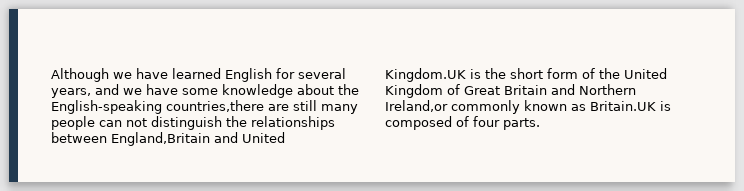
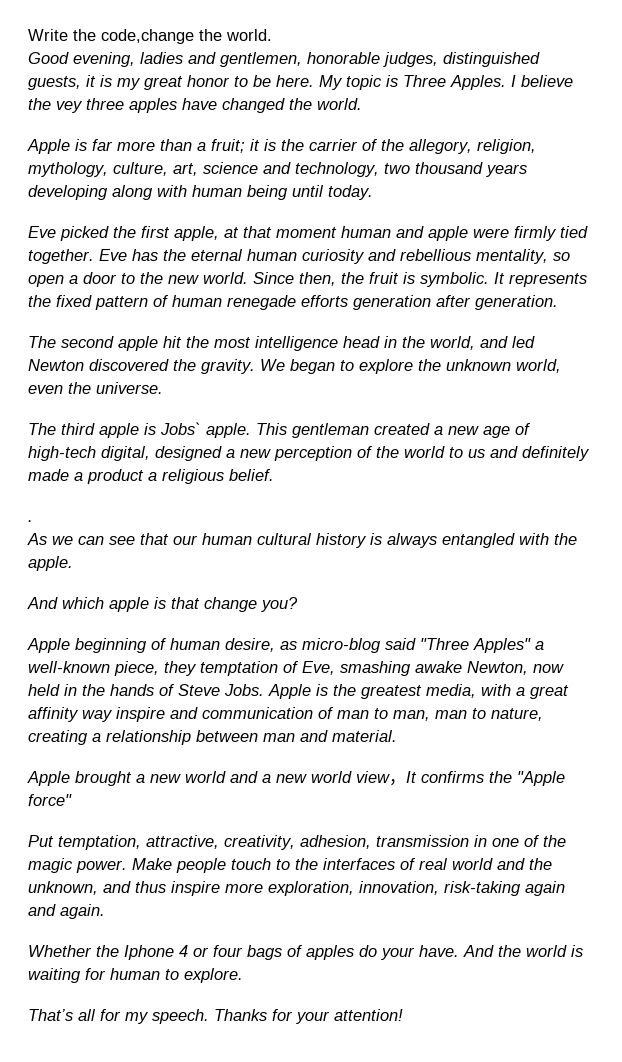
[51,68,346,82] [51,84,359,98] [51,100,358,114] [51,116,335,130] [51,132,285,146] [385,68,667,82] [385,84,636,98] [385,100,671,114] [385,116,540,130] Although we have learned English for several years, and we have some knowledge about the English-speaking countries,there are still many people can not distinguish the relationships between England,Britain and United Kingdom.UK is the short form of the United Kingdom of Great Britain and Northern Ireland,or commonly known as Britain.UK is composed of four parts. -> [28,29,272,44] [28,52,540,67] [28,75,573,90] [28,98,362,113] [27,139,536,154] [28,162,527,177] [28,185,373,200] [28,226,588,241] [28,249,570,264] [28,272,587,287] [28,295,558,310] [28,336,535,351] [28,359,561,374] [28,382,163,394] [28,422,531,438] [28,446,590,461] [28,469,274,484] [28,520,33,522] [27,533,577,548] [28,556,73,571] [27,597,298,612] [27,638,544,653] [28,661,564,676] [28,684,569,699] [28,707,543,722] [28,730,397,745] [27,771,565,786] [28,794,72,806] [28,835,566,850] [28,858,552,873] [28,881,565,896] [28,904,105,919] [28,945,583,960] [28,968,243,983] [28,1009,403,1024] Write the code,change the world. // Good evening, ladies and gentlemen, honorable judges, distinguished guests, it is my great honor to be here. My topic is Three Apples. I believe the vey three apples have changed the world. // Apple is far more than a fruit; it is the carrier of the allegory, religion, mythology, culture, art, science and technology, two thousand years developing along with human being until today. // Eve picked the first apple, at that moment human and apple were firmly tied together. Eve has the eternal human curiosity and rebellious mentality, so open a door to the new world. Since then, the fruit is symbolic. It represents the fixed pattern of human renegade efforts generation after generation. // The second apple hit the most intelligence head in the world, and led Newton discovered the gravity. We began to explore the unknown world, even the universe. // The third apple is Jobs` apple. This gentleman created a new age of high-tech digital, designed a new perception of the world to us and definitely made a product a religious belief. // . // As we can see that our human cultural history is always entangled with the apple. // And which apple is that change you? // Apple beginning of human desire, as micro-blog said "Three Apples" a well-known piece, they temptation of Eve, smashing awake Newton, now held in the hands of Steve Jobs. Apple is the greatest media, with a great affinity way inspire and communication of man to man, man to nature, creating a relationship between man and material. // Apple brought a new world and a new world view，It confirms the "Apple force" // Put temptation, attractive, creativity, adhesion, transmission in one of the magic power. Make people touch to the interfaces of real world and the unknown, and thus inspire more exploration, innovation, risk-taking again and again. // Whether the Iphone 4 or four bags of apples do your have. And the world is waiting for human to explore. // That’s all for my speech. Thanks for your attention!

